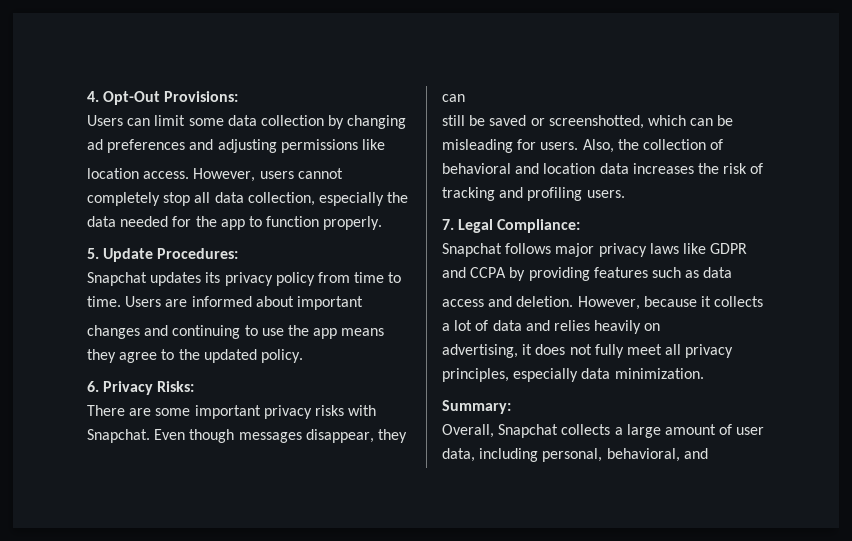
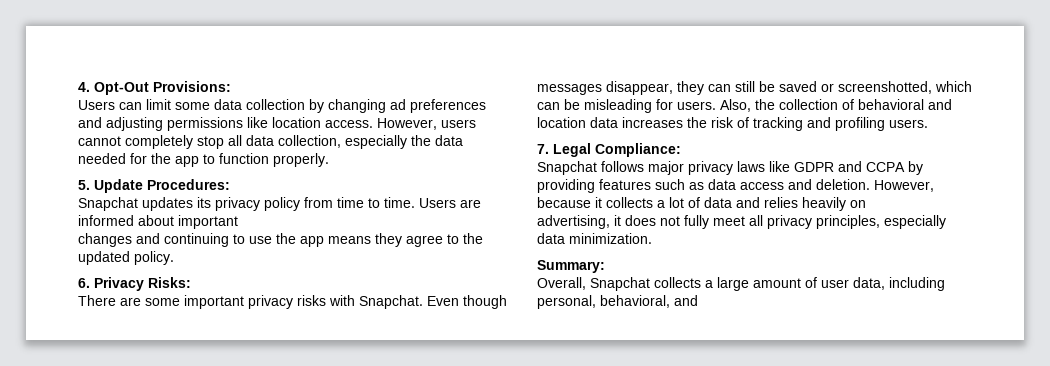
(385, 144) // -> (268, 122) none
(465, 98) // -> (731, 88) none
(733, 272) // -> (736, 184) none

